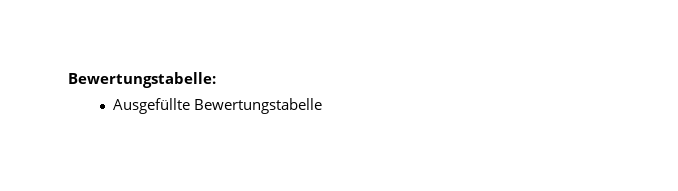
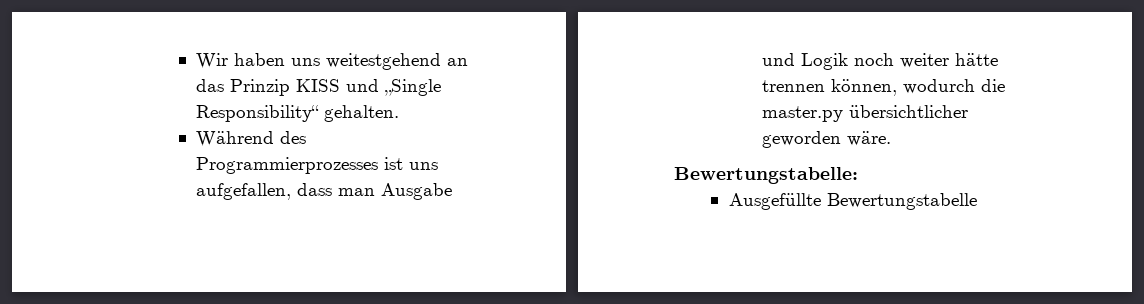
(68, 80) none -> [196,53,469,70] [196,79,442,96] [196,105,400,122] [196,131,307,147] [196,157,439,174] [196,183,453,200] [762,53,999,70] [762,79,1006,96] [762,105,969,122] [762,131,892,148] Wir haben uns weitestgehend an das Prinzip KISS und „Single Responsibility“ gehalten. // Während des Programmierprozesses ist uns aufgefallen, dass man Ausgabe und Logik noch weiter hätte trennen können, wodurch die master.py übersichtlicher geworden wäre. //

